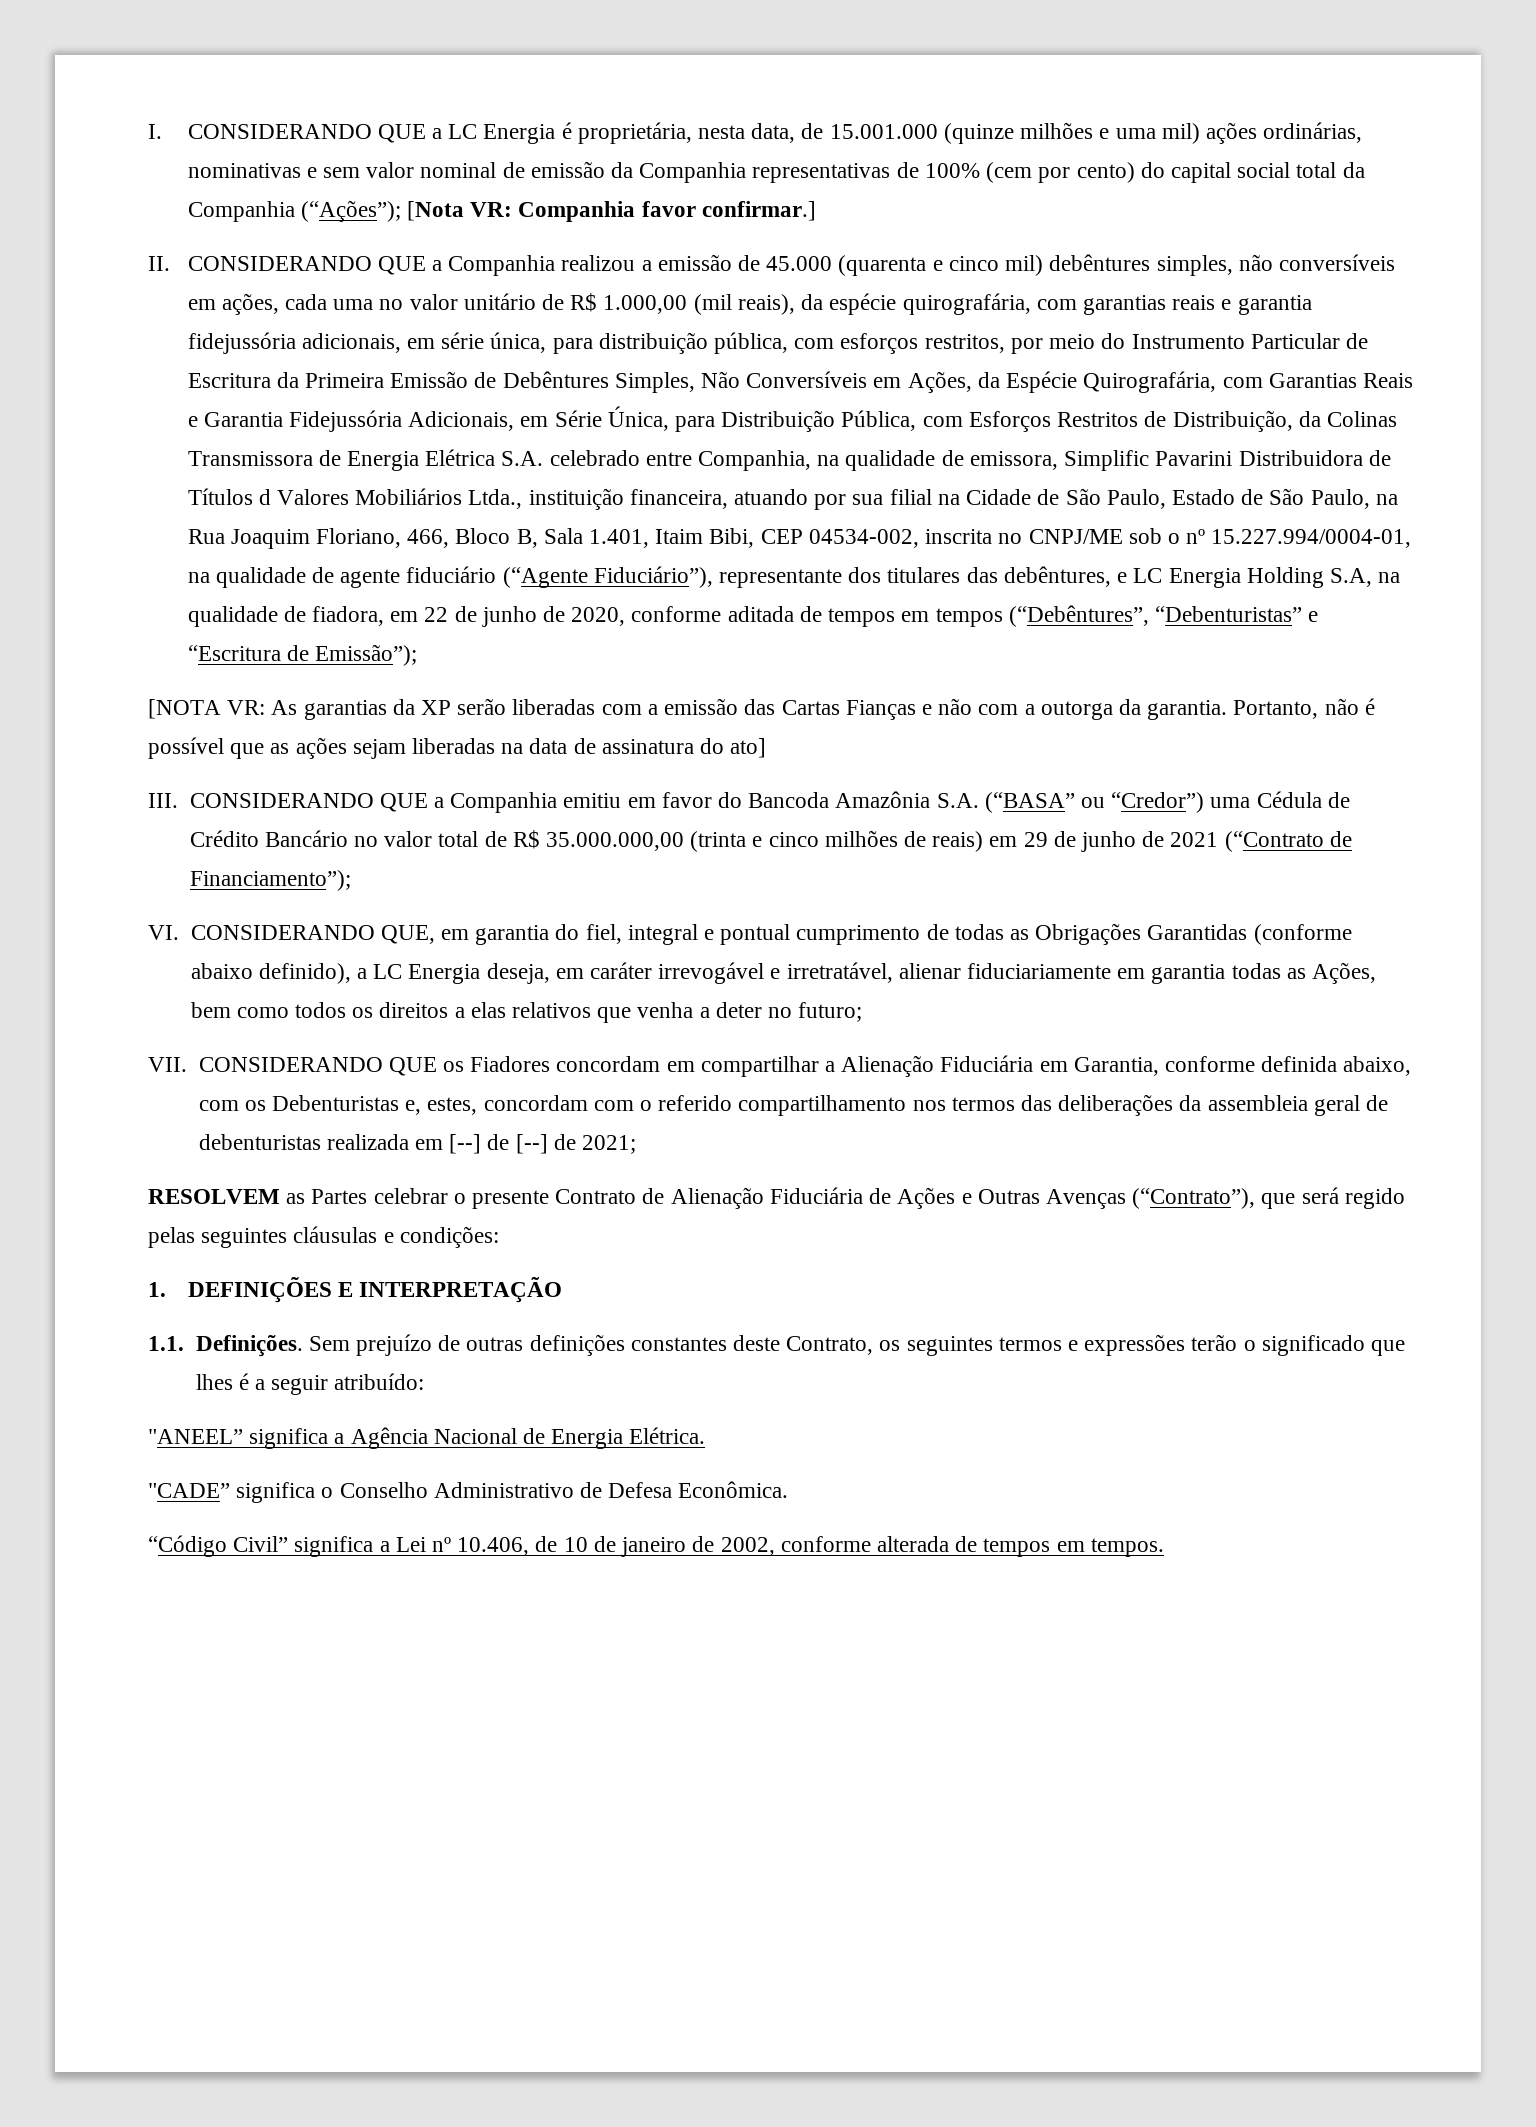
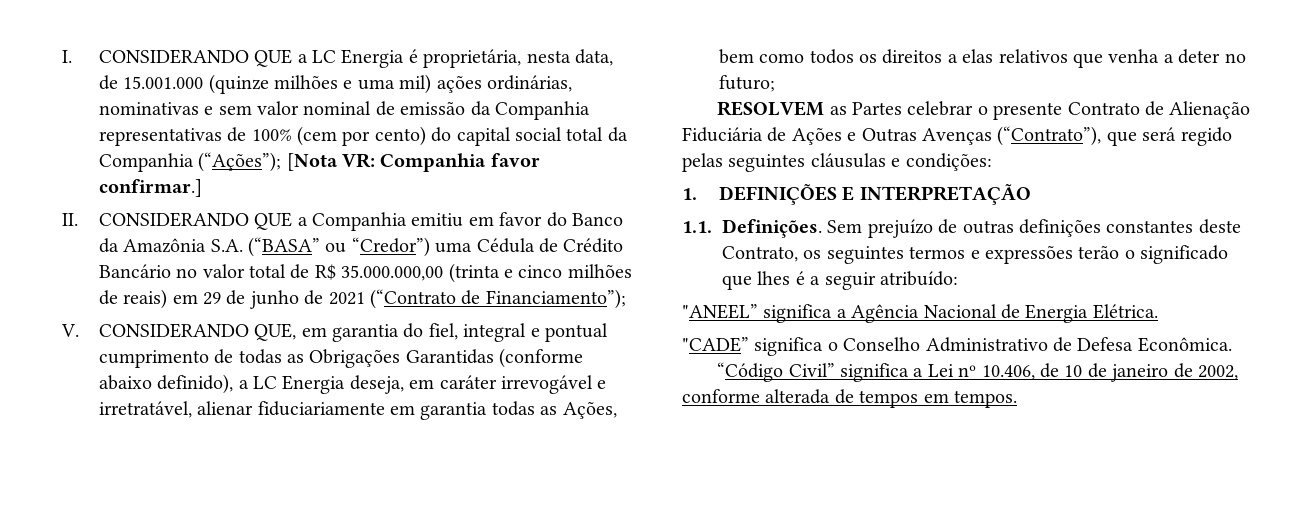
[561,254,1395,276] [187,293,1312,315] [187,332,1368,354] [187,371,1413,393] [187,406,1397,432] [187,449,1391,471] [187,488,1398,510] [187,528,1412,549] [187,566,1401,588] [187,605,1319,627] [187,644,417,666] [148,698,1375,720] [148,737,767,759] [148,792,558,813] realizou a emissão de 45.000 (quarenta e cinco mil) debêntures simples, não conversíveis em ações, cada uma no valor unitário de R$ 1.000,00 (mil reais), da espécie quirografária, com garantias reais e garantia fidejussória adicionais, em série única, para distribuição pública, com esforços restritos, por meio do Instrumento Particular de Escritura da Primeira Emissão de Debêntures Simples, Não Conversíveis em Ações, da Espécie Quirografária, com Garantias Reais e Garantia Fidejussória Adicionais, em Série Única, para Distribuição Pública, com Esforços Restritos de Distribuição, da Colinas Transmissora de Energia Elétrica S.A. celebrado entre Companhia, na qualidade de emissora, Simplific Pavarini Distribuidora de Títulos d Valores Mobiliários Ltda., instituição financeira, atuando por sua filial na Cidade de São Paulo, Estado de São Paulo, na Rua Joaquim Floriano, 466, Bloco B, Sala 1.401, Itaim Bibi, CEP 04534-002, inscrita no CNPJ/ME sob o nº 15.227.994/0004-01, na qualidade de agente fiduciário (“Agente Fiduciário”), representante dos titulares das debêntures, e LC Energia Holding S.A, na qualidade de fiadora, em 22 de junho de 2020, conforme aditada de tempos em tempos (“Debêntures”, “Debenturistas” e “Escritura de Emissão”); // [NOTA VR: As garantias da XP serão liberadas com a emissão das Cartas Fianças e não com a outorga da garantia. Portanto, não é possível que as ações sejam liberadas na data de assinatura do ato] // III. CONSIDERANDO QUE a Companhia -> (407, 221) none
[748,792,830,808] Bancoda -> [571,213,623,226] [98,238,119,253] Banco da
[148,925,179,940] VI. -> [61,324,79,337] V.
[148,1055,1412,1077] [198,1094,1389,1116] [198,1134,636,1154] // VII. CONSIDERANDO QUE os Fiadores concordam em compartilhar a Alienação Fiduciária em Garantia, conforme definida abaixo, com os Debenturistas e, estes, concordam com o referido compartilhamento nos termos das deliberações da assembleia geral de debenturistas realizada em [--] de [--] de 2021; -> (775, 83) none

